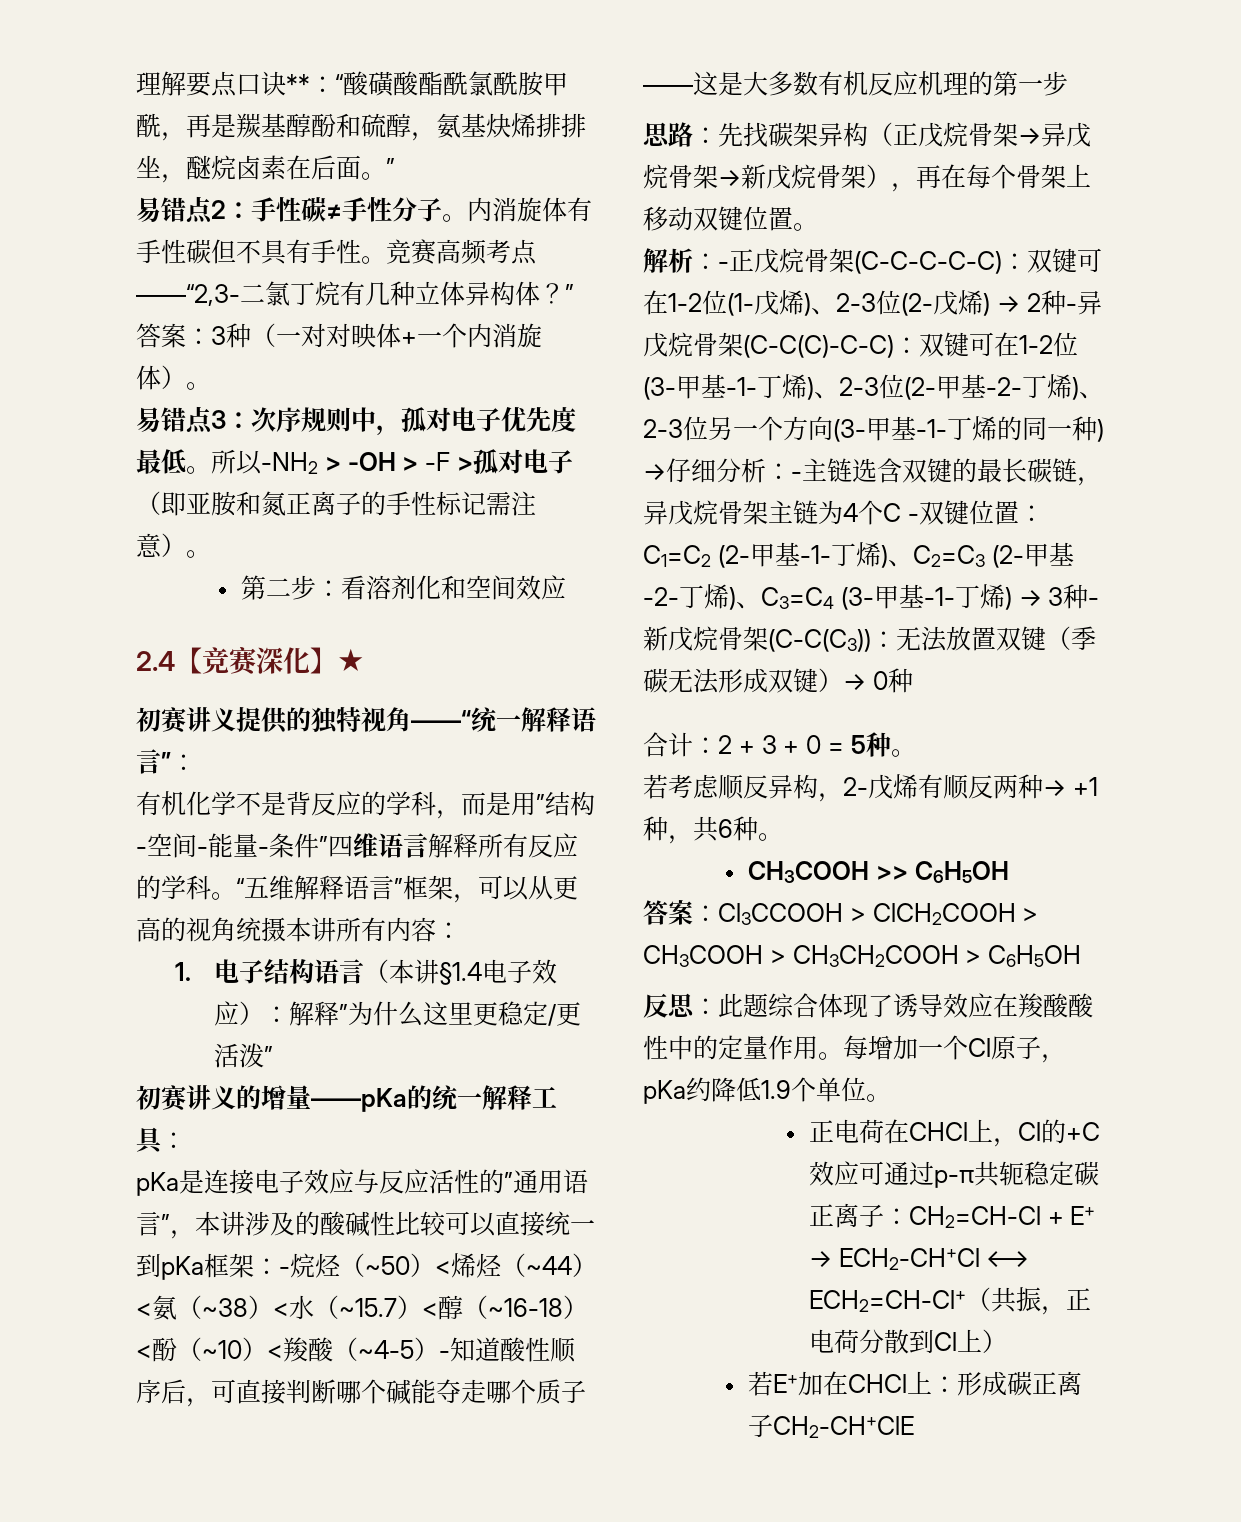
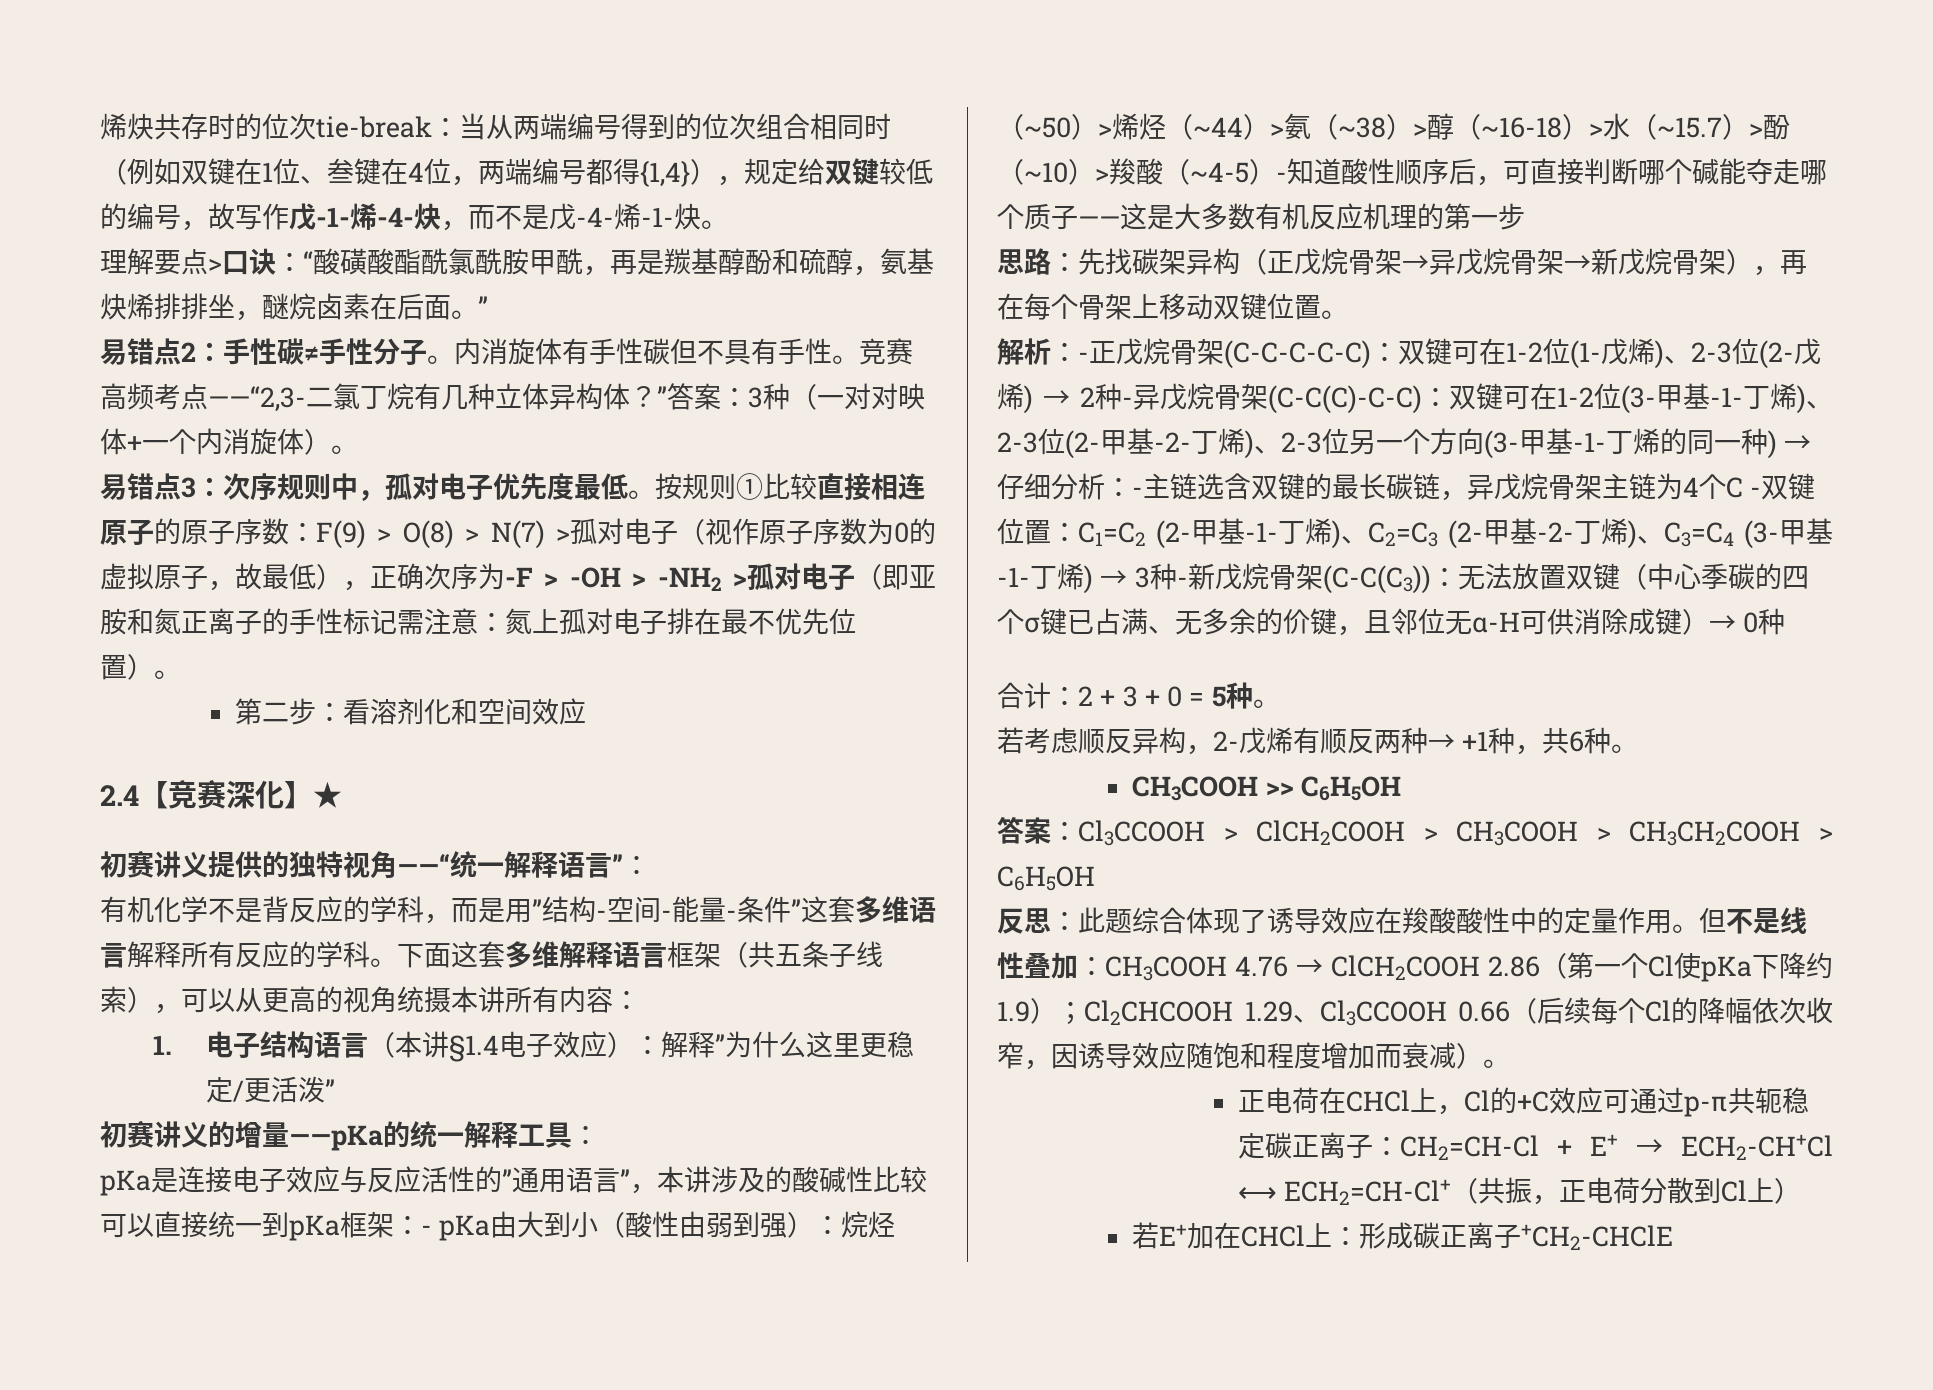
[136,71,310,97] 理解要点口诀** -> [100,113,891,140] [100,158,933,187] [100,203,728,231] [100,248,276,275] 烯炔共存时的位次tie-break：当从两端编号得到的位次组合相同时（例如双键在1位、叁键在4位，两端编号都得{1,4}），规定给双键较低的编号，故写作戊-1-烯-4-炔，而不是戊-4-烯-1-炔。 // 理解要点>口诀
[211,449,318,475] 所以-NH2 -> [655,473,925,501] [100,518,936,549] [100,563,533,591] 按规则①比较直接相连原子的原子序数：F(9) > O(8) > N(7) >孤对电子（视作原子序数为0的虚拟原子，故最低），正确次序为-F
[425,452,450,471] -F -> [657,567,722,591] -NH2
(162, 545) none -> [478,608,856,635] [100,655,127,680] ：氮上孤对电子排在最不优先位置
[328,835,353,857] 四 -> [801,896,882,923] 这套多
[236,875,453,900] “五维解释语言”框架 -> [397,941,883,968] [100,986,154,1013] 下面这套多维解释语言框架（共五条子线索）
(290, 1271) none -> [439,1211,842,1241] pKa由大到小（酸性由弱到强）：
[435,1261,451,1275] < -> [1098,123,1112,137] >
[136,1303,152,1317] < -> [1270,123,1284,137] >
[273,1295,588,1320] [136,1345,152,1359] <水（~15.7）<醇（~16-18）< -> [1413,113,1763,140] >醇（~16-18）>水（~15.7）>
[267,1345,283,1359] < -> [1095,168,1109,182] >
[1071,626,1096,650] [643,668,793,694] 季碳无法形成双 -> [1646,563,1809,590] [997,608,1655,636] 中心季碳的四个σ键已占满、无多余的价键，且邻位无α-H可供消除成
[843,1035,1066,1063] [643,1077,866,1104] 每增加一个Cl原子，pKa约降低1.9个单位 -> [1699,907,1807,934] [997,952,1833,982] [997,997,1833,1026] [997,1042,1483,1070] 但不是线性叠加：CH3COOH 4.76 → ClCH2COOH 2.86（第一个Cl使pKa下降约1.9）；Cl2CHCOOH 1.29、Cl3CCOOH 0.66（后续每个Cl的降幅依次收窄，因诱导效应随饱和程度增加而衰减）
[773,1416,915,1438] CH2-CH+ClE -> [1521,1224,1674,1250] +CH2-CHClE

